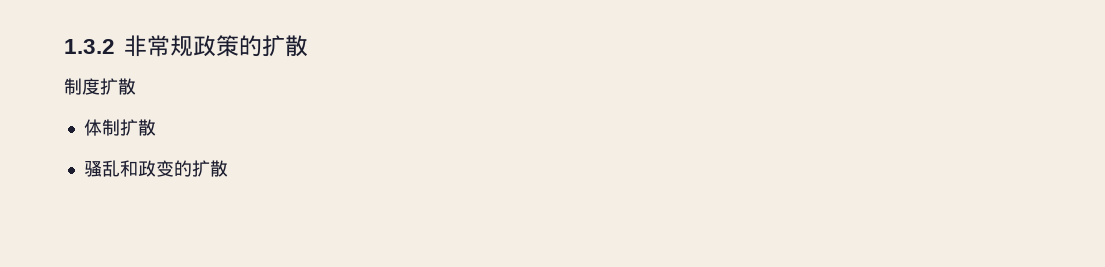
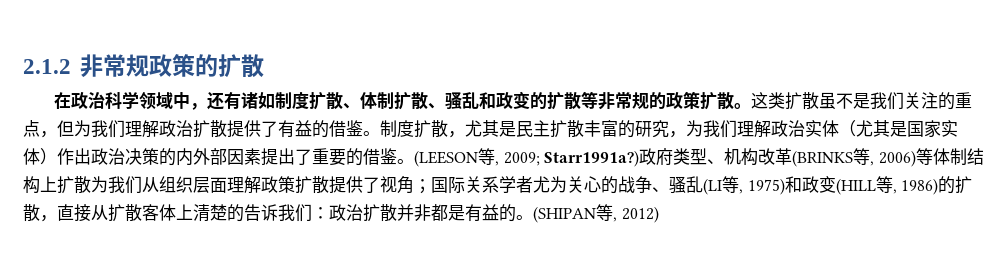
[64,39,115,54] 1.3.2 -> [23,59,71,74] 2.1.2
[64,78,136,95] 制度扩散 // -> [54,91,361,110] 在政治科学领域中，还有诸如制度扩散、
(156, 127) // -> [428,103,446,109] 、
(228, 168) none -> [581,91,973,110] [23,120,958,138] [23,148,984,167] [23,176,973,195] [23,204,659,223] 等非常规的政策扩散。这类扩散虽不是我们关注的重点，但为我们理解政治扩散提供了有益的借鉴。制度扩散，尤其是民主扩散丰富的研究，为我们理解政治实体（尤其是国家实体）作出政治决策的内外部因素提出了重要的借鉴。(LEESON等, 2009; Starr1991a?)政府类型、机构改革(BRINKS等, 2006)等体制结构上扩散为我们从组织层面理解政策扩散提供了视角；国际关系学者尤为关心的战争、骚乱(LI等, 1975)和政变(HILL等, 1986)的扩散，直接从扩散客体上清楚的告诉我们：政治扩散并非都是有益的。(SHIPAN等, 2012)

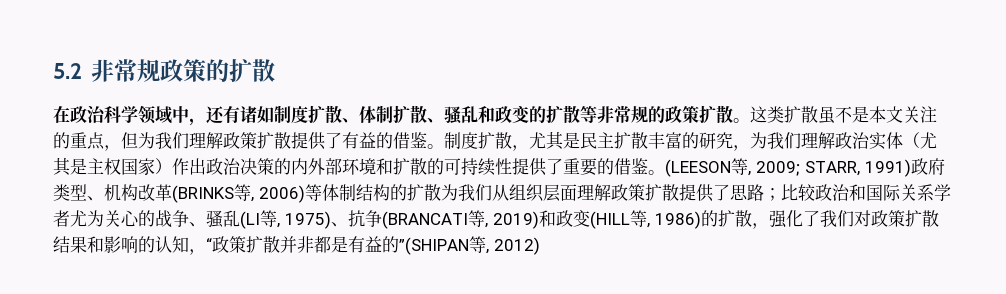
[23,59,71,74] 2.1.2 -> [53,63,82,79] 5.2
[870,92,905,110] 我们 -> [869,106,903,123] 本文
[176,120,193,137] 治 -> [240,132,257,149] 策
[907,120,958,138] [23,148,40,165] 国家实体 -> [87,158,155,176] 主权国家
[227,148,295,166] 因素提出 -> [342,158,547,176] 环境和扩散的可持续性提供
[544,150,640,167] Starr1991a?) -> [805,159,911,177] STARR, 1991)
[40,176,57,192] 上 -> [390,184,407,201] 的
[380,176,431,194] 视角； -> [730,184,866,201] 思路；比较政治和
(785, 186) none -> [331,210,539,229] 、抗争(BRANCATI等, 2019)
[57,204,363,222] 直接从扩散客体上清楚的告诉我们：政治 -> [769,210,939,228] [53,236,246,255] 强化了我们对政策扩散结果和影响的认知，“政策
[516,206,596,223] 。(SHIPAN -> [399,237,469,255] ”(SHIPAN

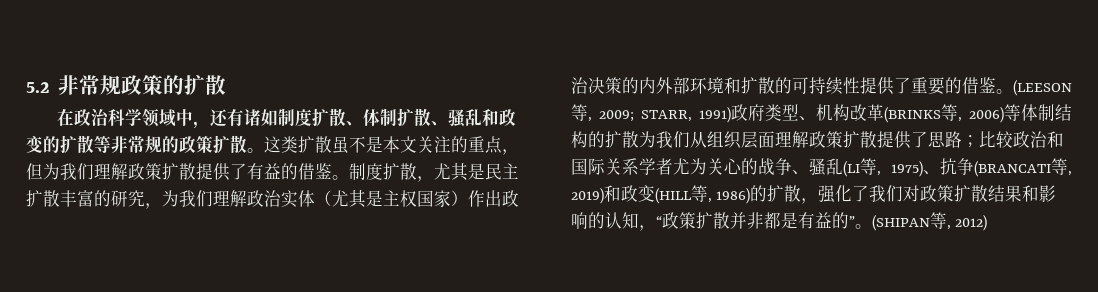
[399,237,469,255] ”(SHIPAN -> [849,215,930,231] ”。(SHIPAN

